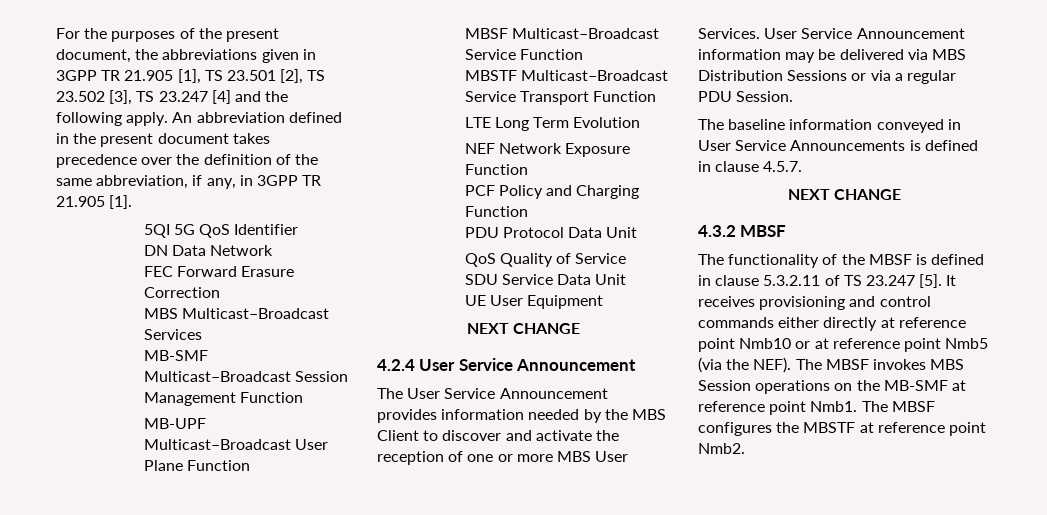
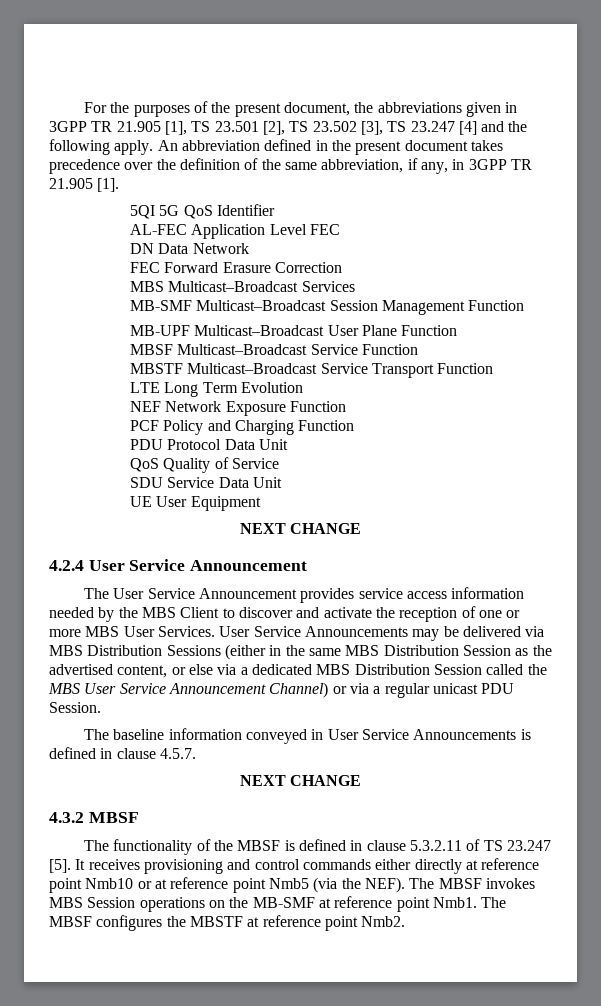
(299, 229) none -> [130,224,341,239] // AL-FEC Application Level FEC
(437, 416) none -> [358,588,448,599] service access
[856,28,965,39] [698,49,781,60] Announcement information -> [304,626,408,637] Announcements
(848, 75) none -> [224,644,552,660] [49,664,547,678] [48,682,329,698] (either in the same MBS Distribution Session as the advertised content, or else via a dedicated MBS Distribution Session called the MBS User Service Announcement Channel)
(956, 77) none -> [432,683,478,694] unicast

